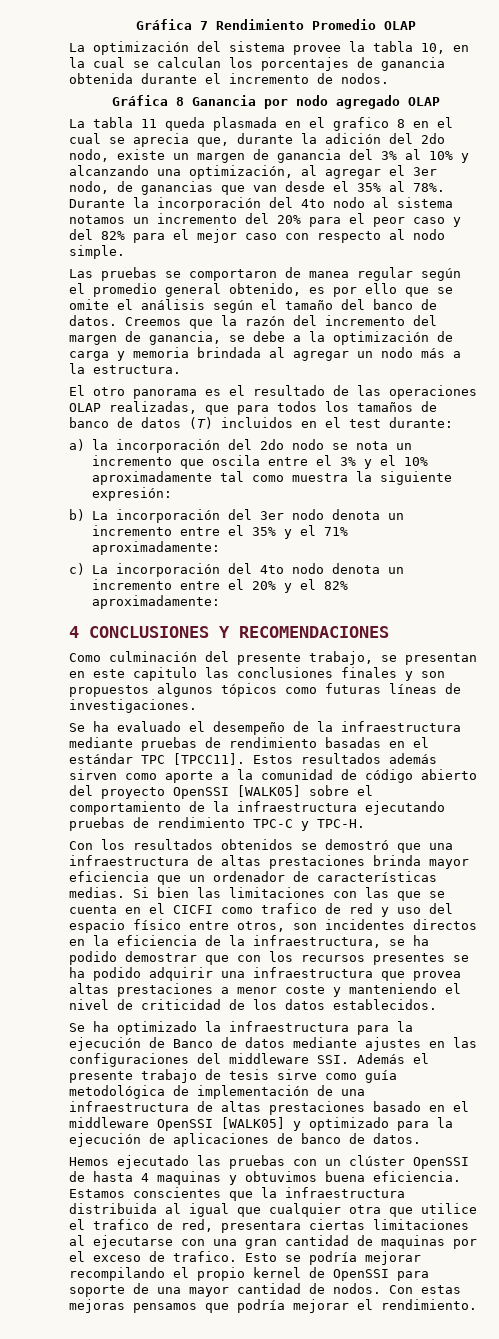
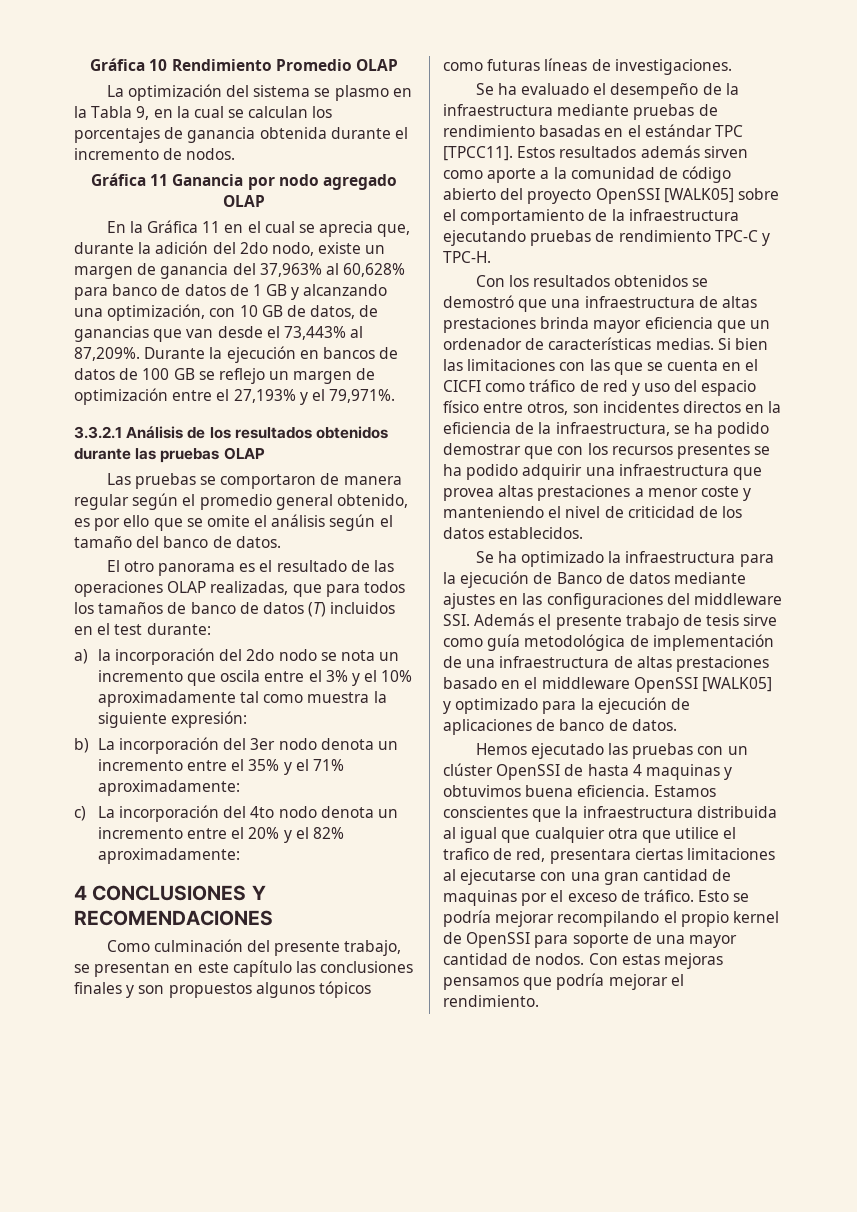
[135,19,208,30] Gráfica 7 -> [90,58,168,71] Gráfica 10
[293,41,445,55] provee la tabla 10, -> [314,85,412,101] [74,106,150,120] se plasmo en la Tabla 9,
[175,97,184,106] 8 -> [150,174,169,186] 11
[69,117,405,131] La tabla 11 queda plasmada en el grafico 8 -> [106,220,221,233] En la Gráfica 11
[381,149,469,163] [69,165,437,179] [69,181,109,194] 3% al 10% y alcanzando una optimización, al agregar el 3er nodo, -> [259,263,406,277] [74,284,388,300] [74,304,356,321] 37,963% al 60,628% para banco de datos de 1 GB y alcanzando una optimización, con 10 GB de datos,
[357,181,445,192] [69,197,453,211] [69,213,461,227] [69,229,445,243] [69,245,125,259] 35% al 78%. Durante la incorporación del 4to nodo al sistema notamos un incremento del 20% para el peor caso y del 82% para el mejor caso con respecto al nodo simple. -> [283,326,364,340] [74,346,399,363] [74,368,376,384] [74,388,396,405] [74,426,388,439] [74,447,265,463] 73,443% al 87,209%. Durante la ejecución en bancos de datos de 100 GB se reflejo un margen de optimización entre el 27,193% y el 79,971%. // 3.3.2.1 Análisis de los resultados obtenidos durante las pruebas OLAP
[309,271,349,278] manea -> [343,476,402,485] manera
[125,315,437,329] [69,331,453,345] [69,347,461,361] [69,363,181,374] Creemos que la razón del incremento del margen de ganancia, se debe a la optimización de carga y memoria brindada al agregar un nodo más a la estructura. -> (281, 542) none
[133,667,197,681] capitulo -> [232,960,292,977] capítulo
[261,903,317,914] trafico -> [529,379,576,392] tráfico
[173,1251,237,1262] trafico. -> [643,889,694,902] tráfico.

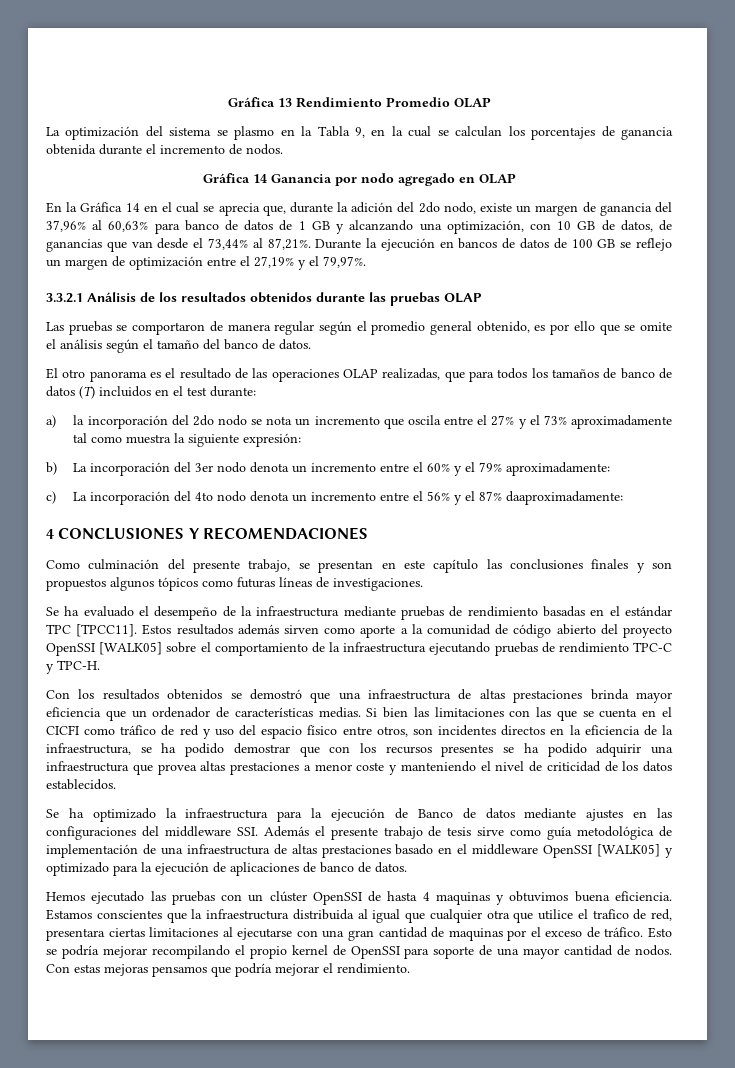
[90,58,168,71] Gráfica 10 -> [227,97,292,107] Gráfica 13
[150,174,169,186] 11 -> [252,174,267,183] 14
(397, 182) none -> [458,177,475,183] en
[202,221,221,233] 11 -> [125,203,140,212] 14
[259,263,406,277] 37,963% al 60,628% -> [46,220,149,232] 37,96% al 60,63%
[283,326,364,340] [74,347,140,361] 73,443% al 87,209%. -> [207,238,311,250] 73,44% al 87,21%.
[233,389,396,405] 27,193% y el 79,971%. -> [254,256,366,270] 27,19% y el 79,97%.
[325,670,413,686] 3% y el 10% -> [491,415,567,429] 27% y el 73%
[248,759,345,775] 35% y el 71% -> [427,462,503,476] 60% y el 79%
[248,827,345,843] [97,848,240,864] 20% y el 82% aproximadamente: -> [427,491,624,505] 56% y el 87% daaproximadamente:

